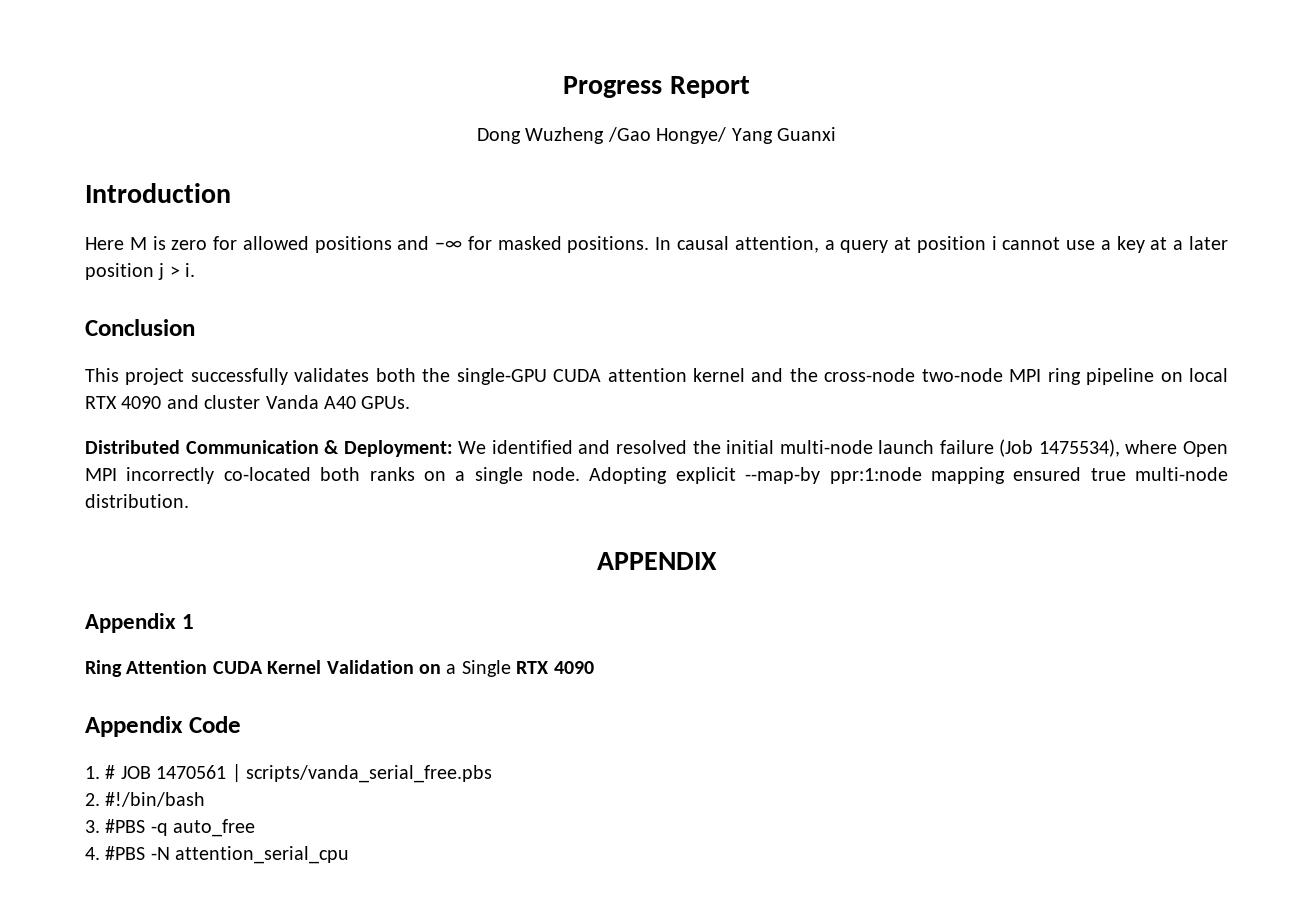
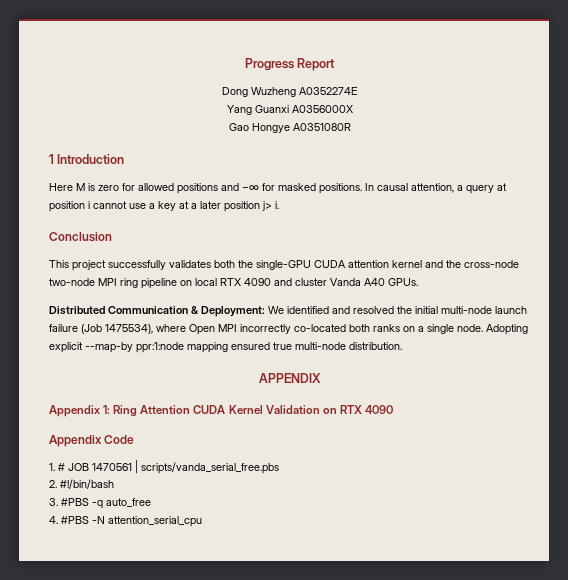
[607,127,727,144] /Gao Hongye/ -> [299,87,357,95] A0352274E //
(836, 134) // -> [291,105,353,113] [228,123,351,133] [49,154,54,164] A0356000X // Gao Hongye A0351080R // 1
[158,263,180,280] j > -> [262,201,272,211] j>
[182,614,195,629] 1 // -> [103,405,111,414] 1:
[446,660,511,677] a Single -> (337, 411) none

